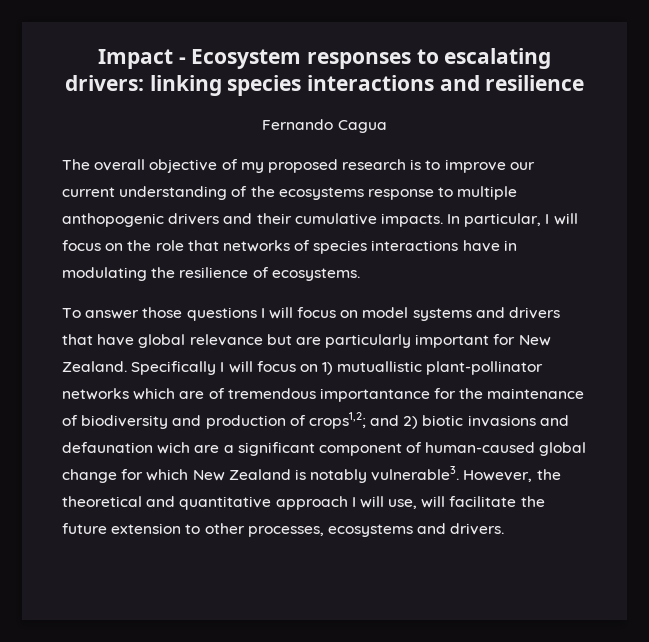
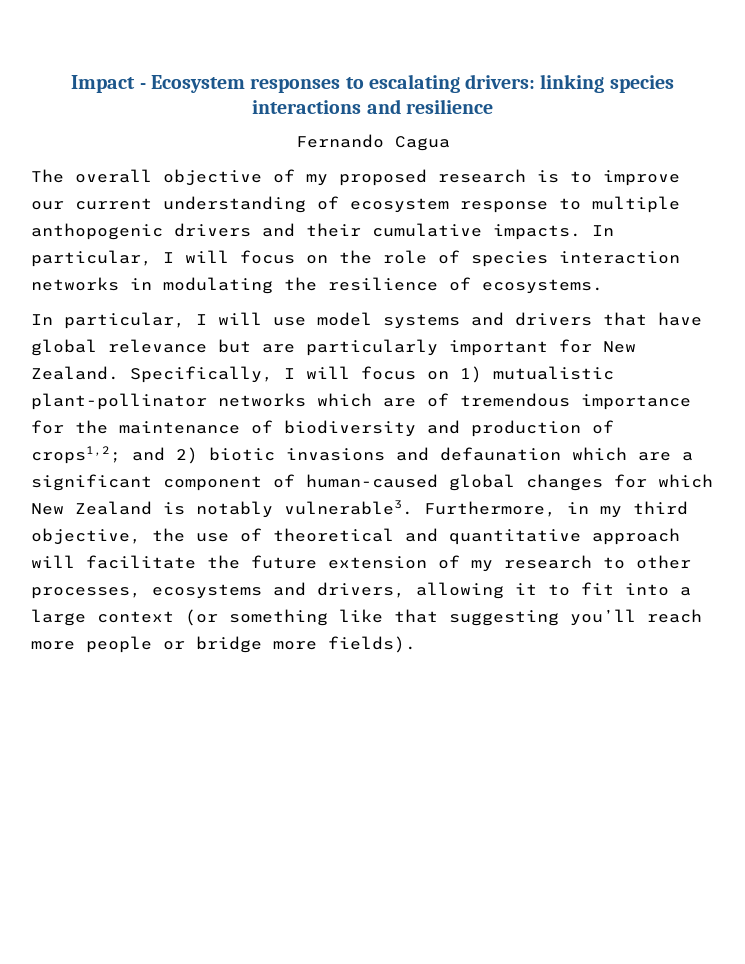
[250,186,364,200] the ecosystems -> [350,198,449,213] ecosystem
[187,240,500,254] that networks of species interactions have -> [438,250,680,267] [31,277,119,291] of species interaction networks
[62,307,359,321] To answer those questions I will focus on -> [31,312,306,329] In particular, I will use
[131,361,217,375] Specifically -> [130,366,273,383] Specifically,
[337,361,423,372] mutuallistic -> [493,366,614,380] mutualistic
[319,388,430,402] importantance -> [581,394,691,410] importance
[157,442,191,454] wich -> [572,447,627,461] which
[62,469,117,483] change -> [526,474,603,491] changes
[463,469,561,482] However, the -> [424,501,688,518] [31,528,262,545] Furthermore, in my third objective, the use of
[351,496,418,509] I will use, -> (680, 536) none
(182, 528) none -> [438,555,592,572] of my research
[450,523,505,535] drivers. -> [317,582,691,599] [31,609,702,626] [31,636,416,653] drivers, allowing it to fit into a large context (or something like that suggesting you’ll reach more people or bridge more fields).

